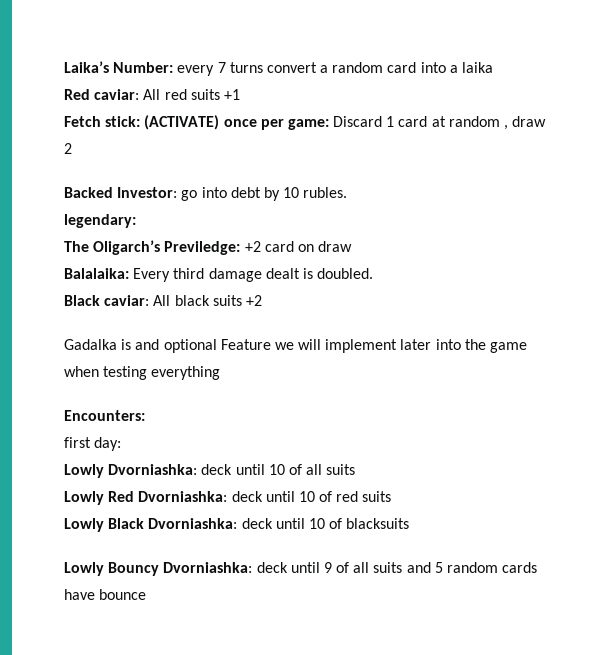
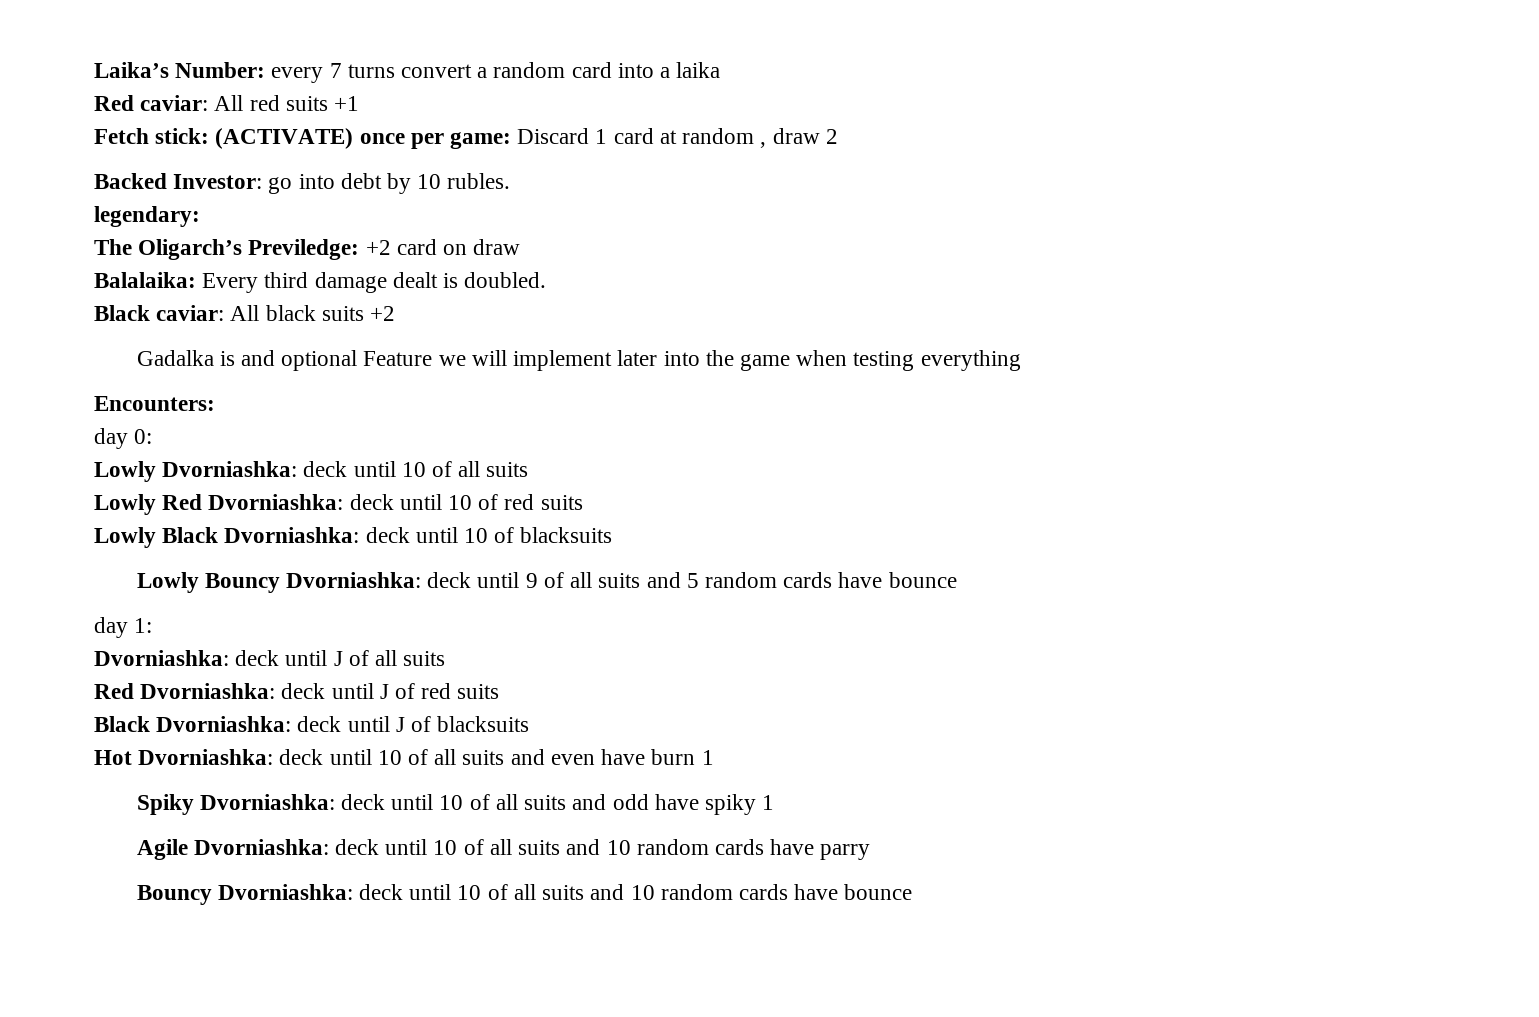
[64,437,122,451] first day: -> [94,428,153,449] day 0:
(147, 594) none -> [94,617,153,638] [94,650,446,666] [94,683,500,699] [94,716,530,732] [94,749,714,765] [136,794,775,815] [136,839,871,860] [136,884,913,905] // day 1: // Dvorniashka: deck until J of all suits // Red Dvorniashka: deck until J of red suits // Black Dvorniashka: deck until J of blacksuits // Hot Dvorniashka: deck until 10 of all suits and even have burn 1 // Spiky Dvorniashka: deck until 10 of all suits and odd have spiky 1 // Agile Dvorniashka: deck until 10 of all suits and 10 random cards have parry // Bouncy Dvorniashka: deck until 10 of all suits and 10 random cards have bounce

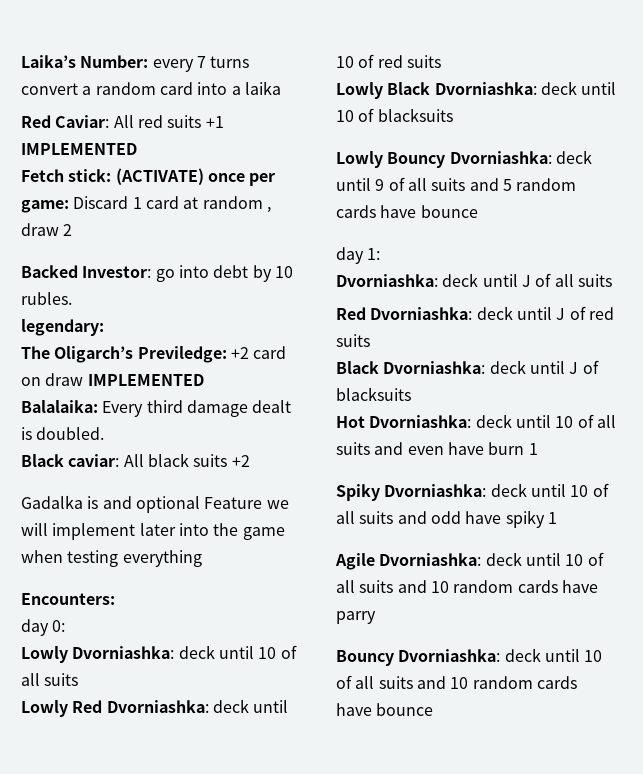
[140,95,209,111] caviar: -> [55,115,110,128] Caviar:
(360, 103) none -> [21,143,137,155] IMPLEMENTED
(521, 247) none -> [87,374,204,386] IMPLEMENTED

